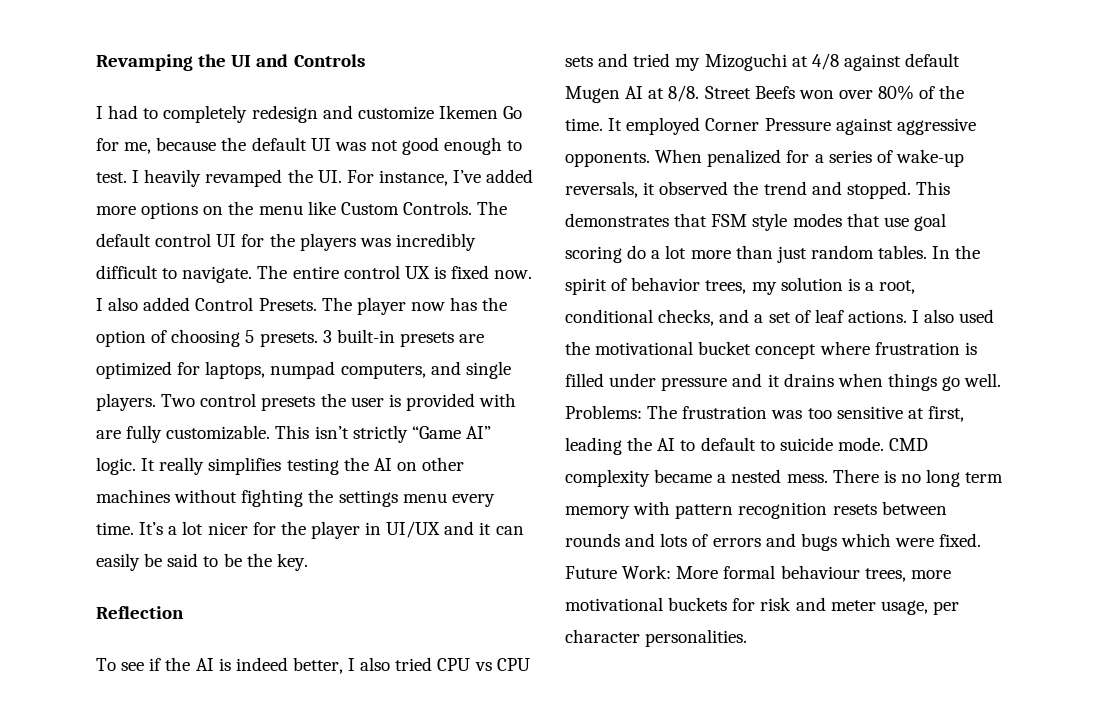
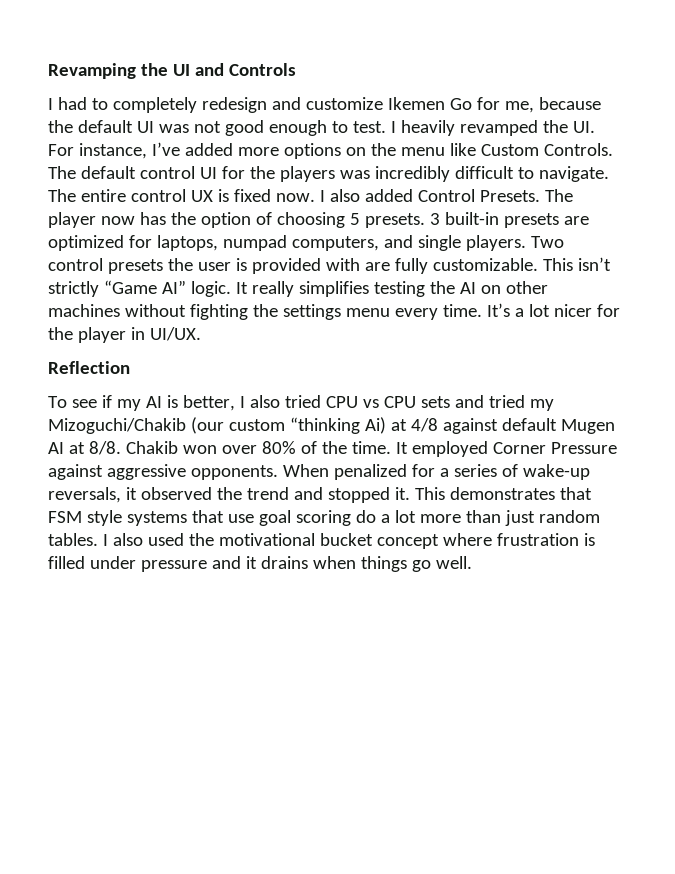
[386,521,524,538] [96,553,308,571] UI/UX and it can easily be said to be the key. -> [149,327,201,341] UI/UX.
[165,657,191,671] the -> [116,399,141,411] my
[235,657,288,671] indeed -> (178, 401) none
[704,53,787,71] Mizoguchi -> [48,417,386,434] Mizoguchi/Chakib (our custom “thinking Ai)
[704,86,795,99] Street Beefs -> [125,441,178,454] Chakib
[846,181,911,199] stopped. -> [327,487,410,503] stopped it.
[792,213,842,227] modes -> [126,511,187,526] systems
[932,245,981,259] [565,277,916,295] [565,309,907,326] In the spirit of behavior trees, my solution is a root, conditional checks, and a set of leaf actions. -> (98, 539) none
[565,405,964,422] [565,437,929,455] [565,469,1004,487] [565,501,947,519] [565,533,982,551] [565,565,951,582] [565,597,959,615] [565,629,748,647] Problems: The frustration was too sensitive at first, leading the AI to default to suicide mode. CMD complexity became a nested mess. There is no long term memory with pattern recognition resets between rounds and lots of errors and bugs which were fixed. Future Work: More formal behaviour trees, more motivational buckets for risk and meter usage, per character personalities. -> (472, 562) none

